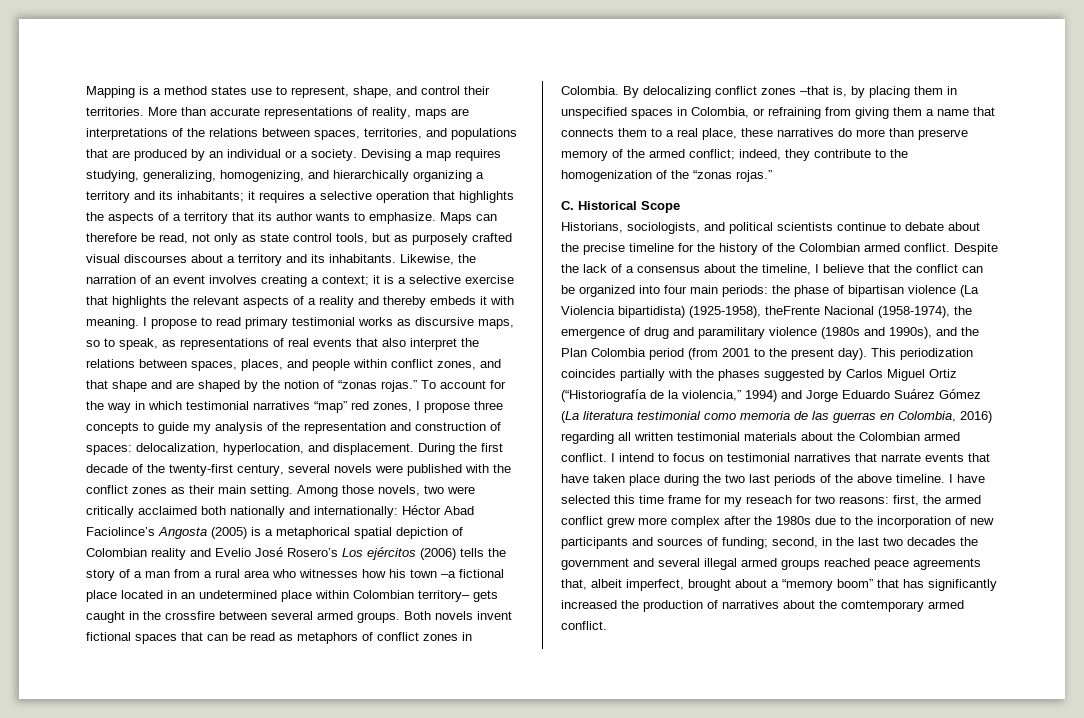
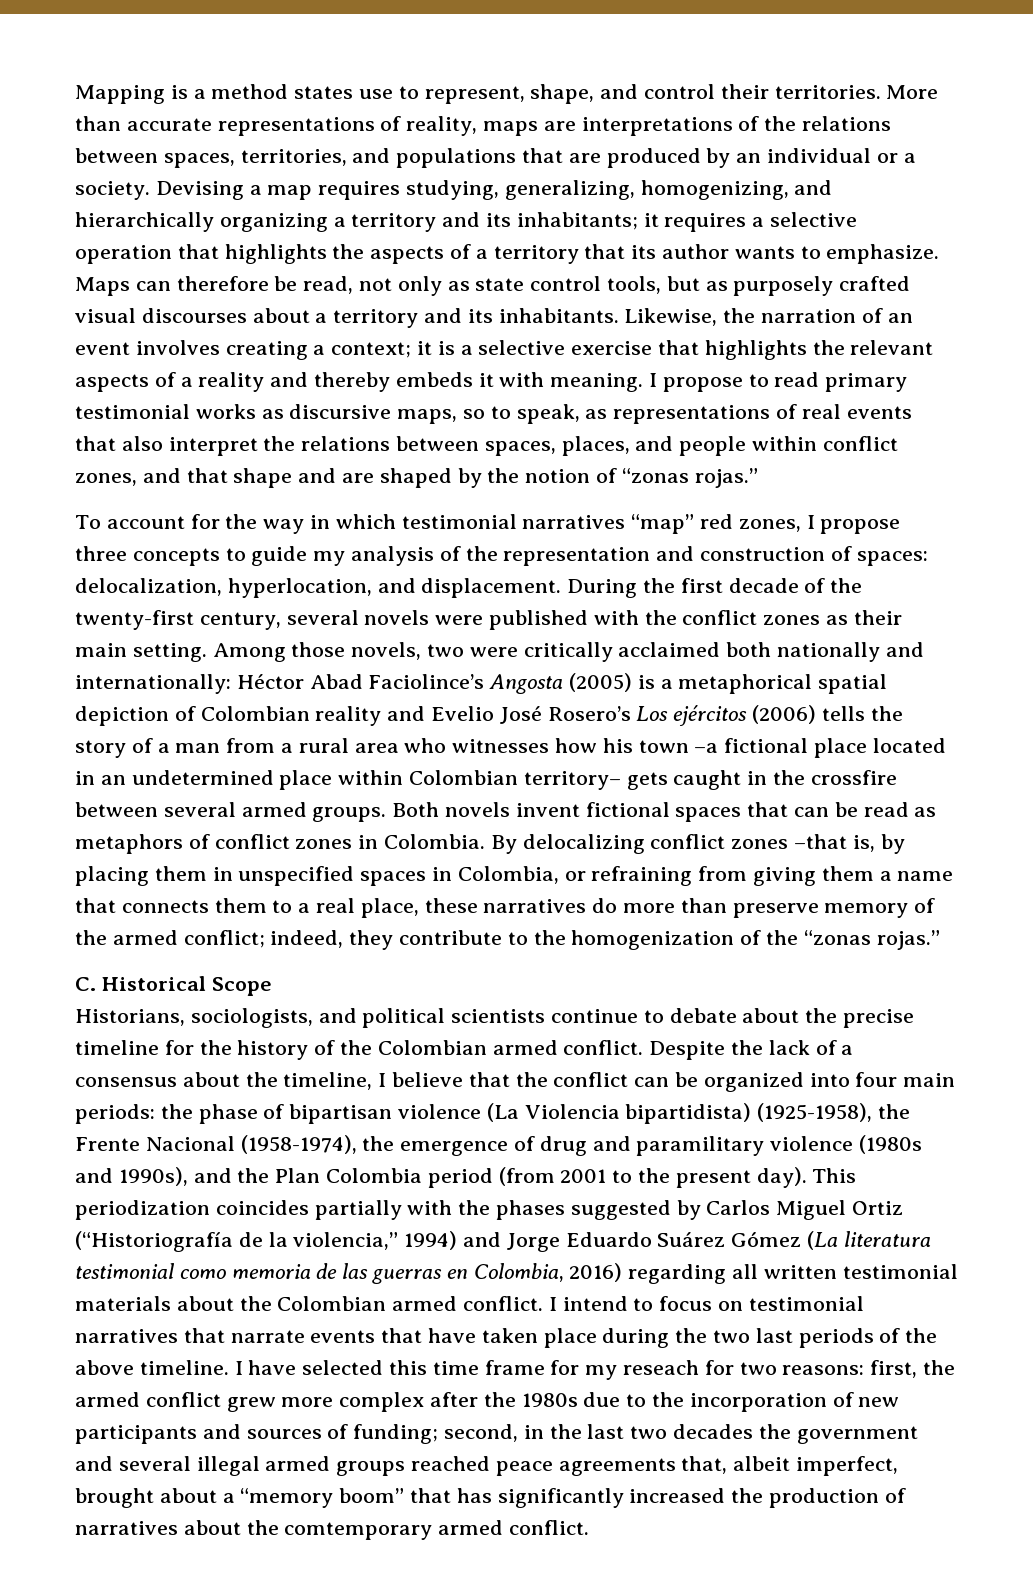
(417, 386) none -> (758, 478) //
[765,306,820,315] theFrente -> [878,1104,911,1119] [75,1137,140,1151] the Frente

